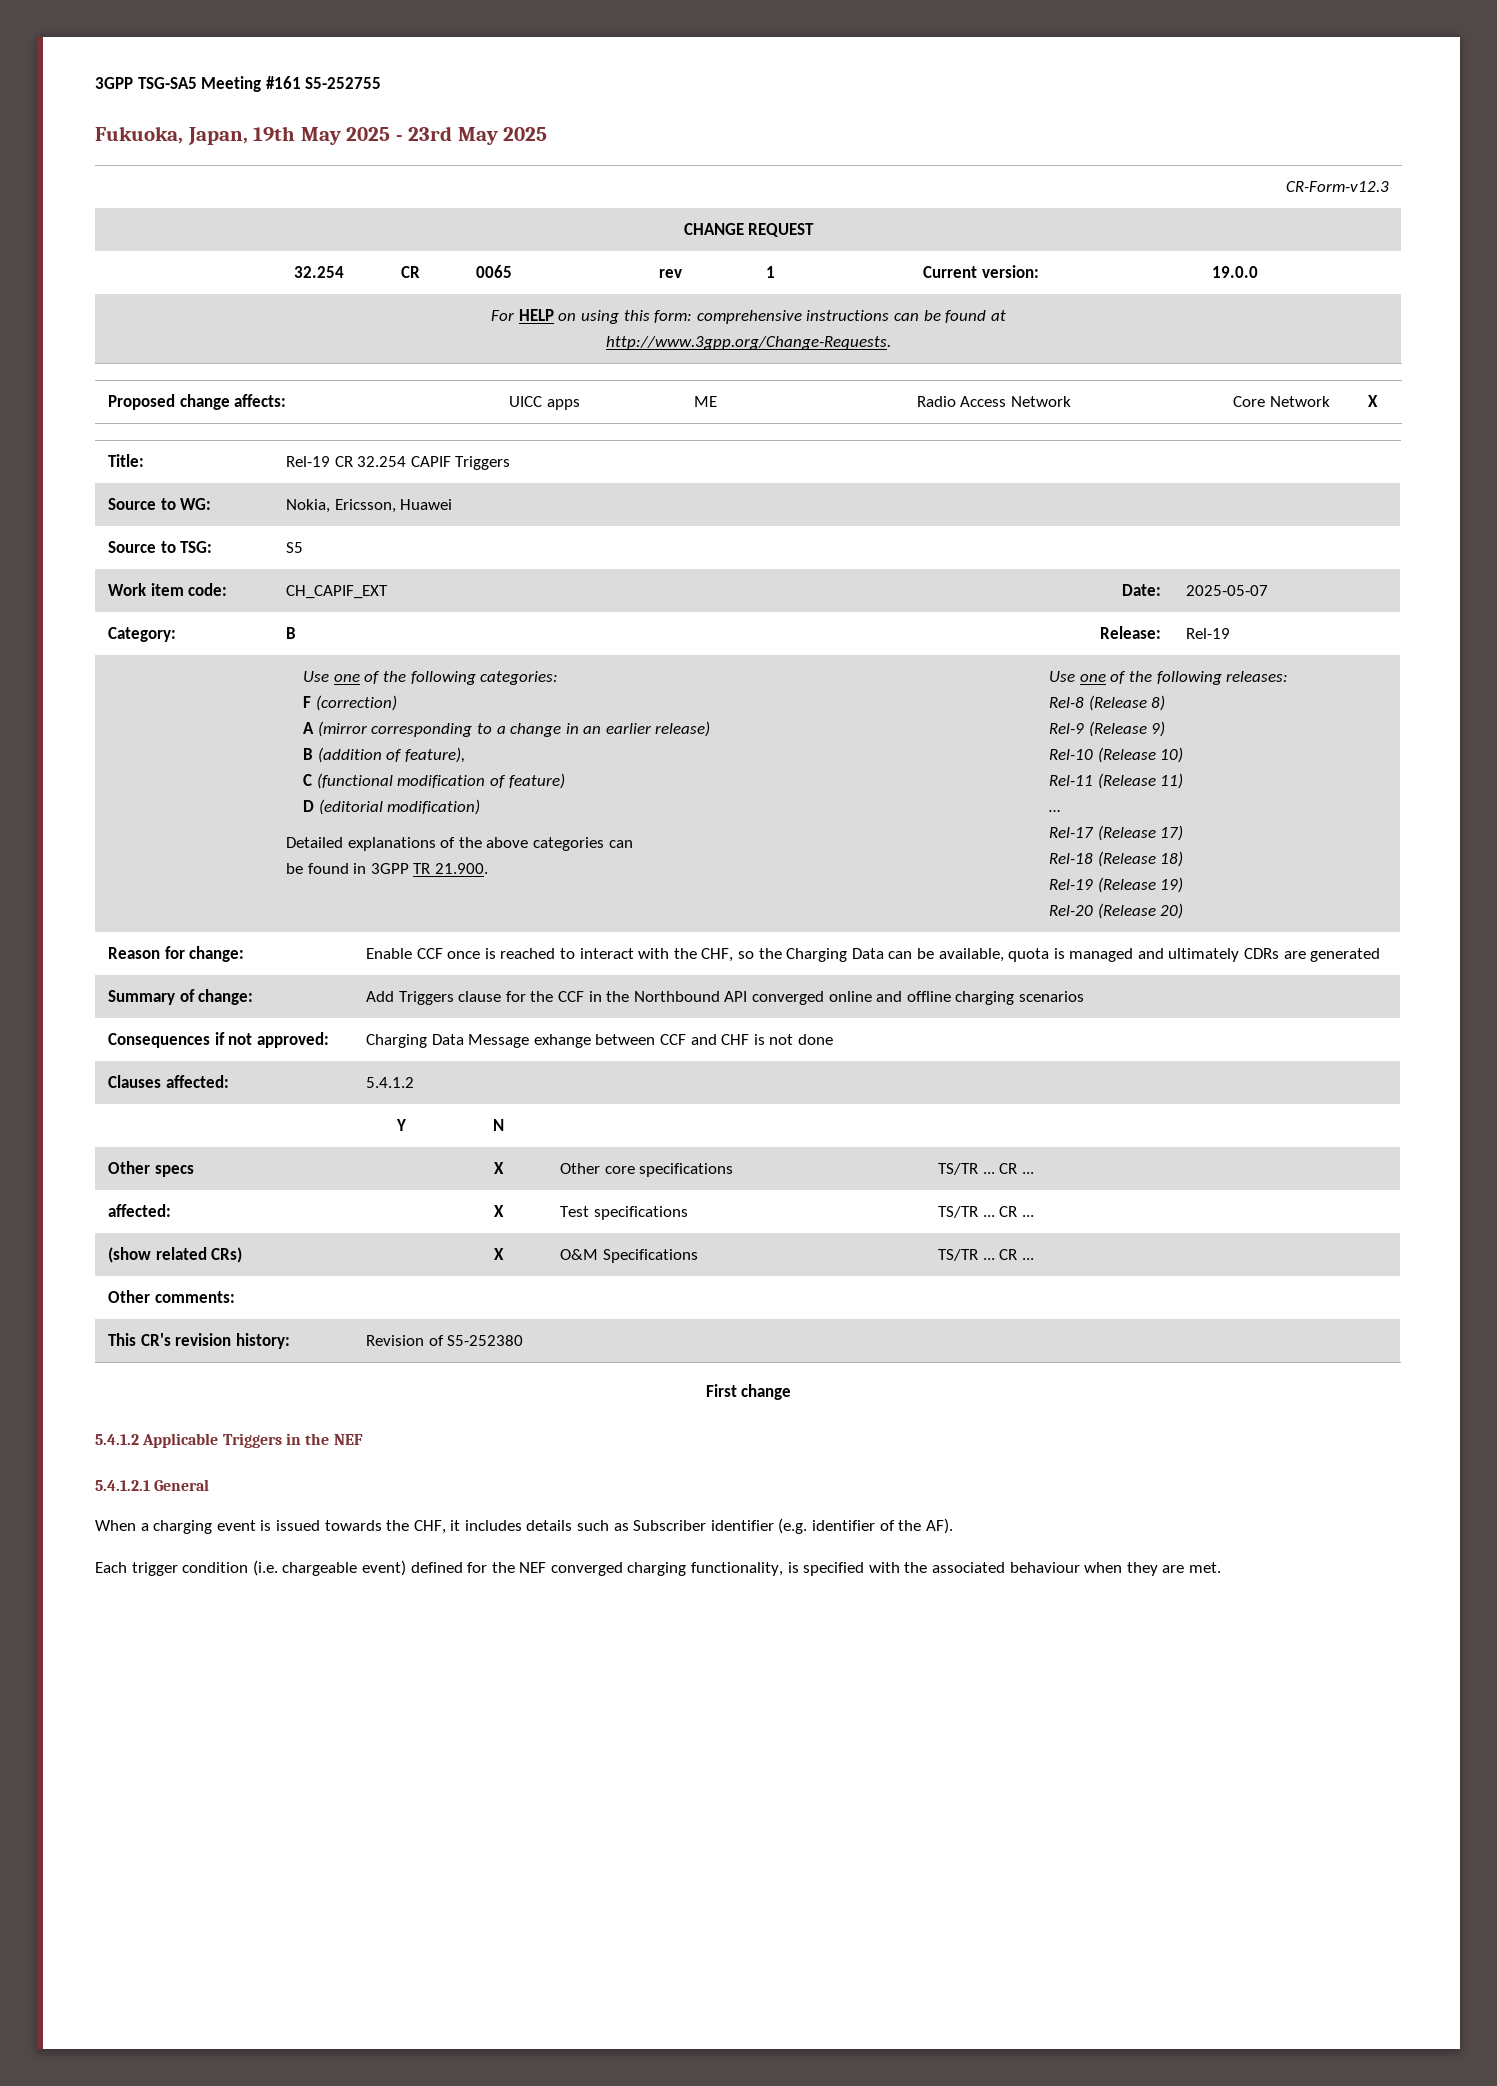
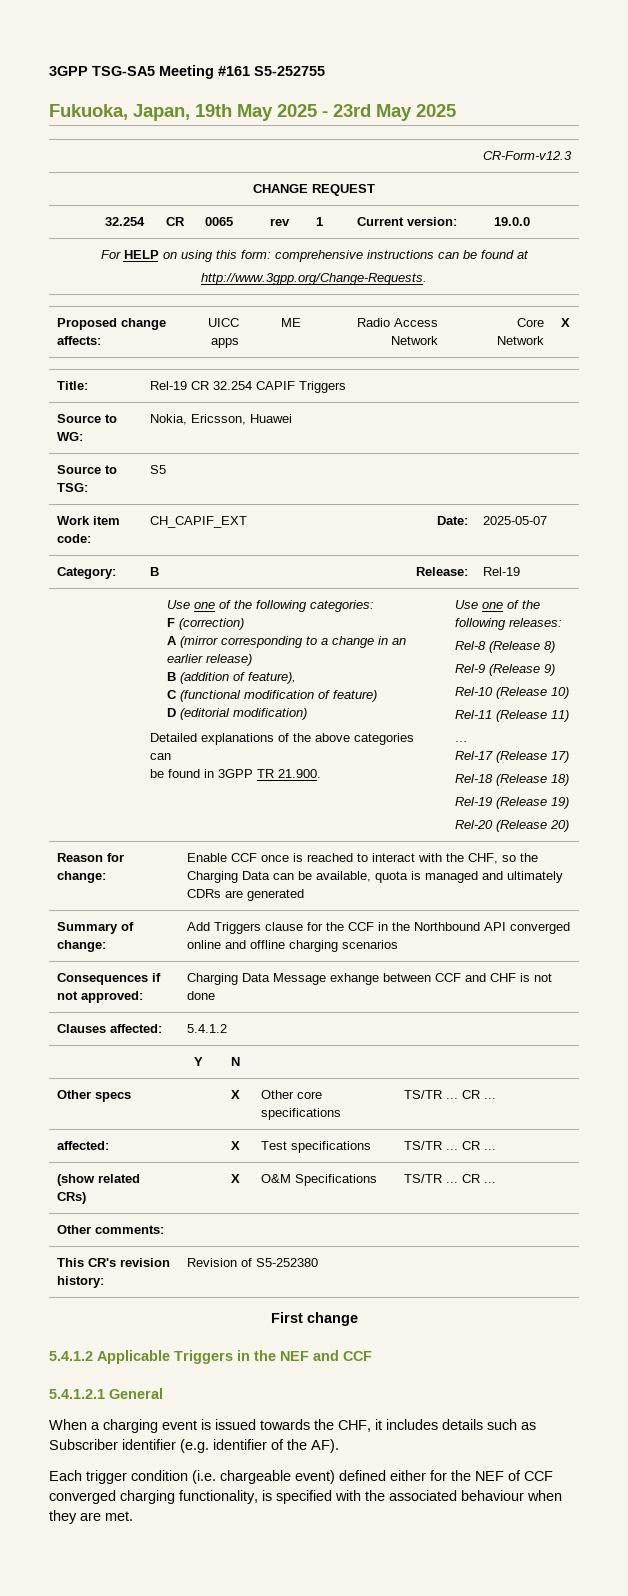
(363, 1439) none -> [313,1350,372,1361] and CCF
(463, 1567) none -> [390,1470,426,1481] either
(547, 1567) none -> [508,1470,553,1481] of CCF

